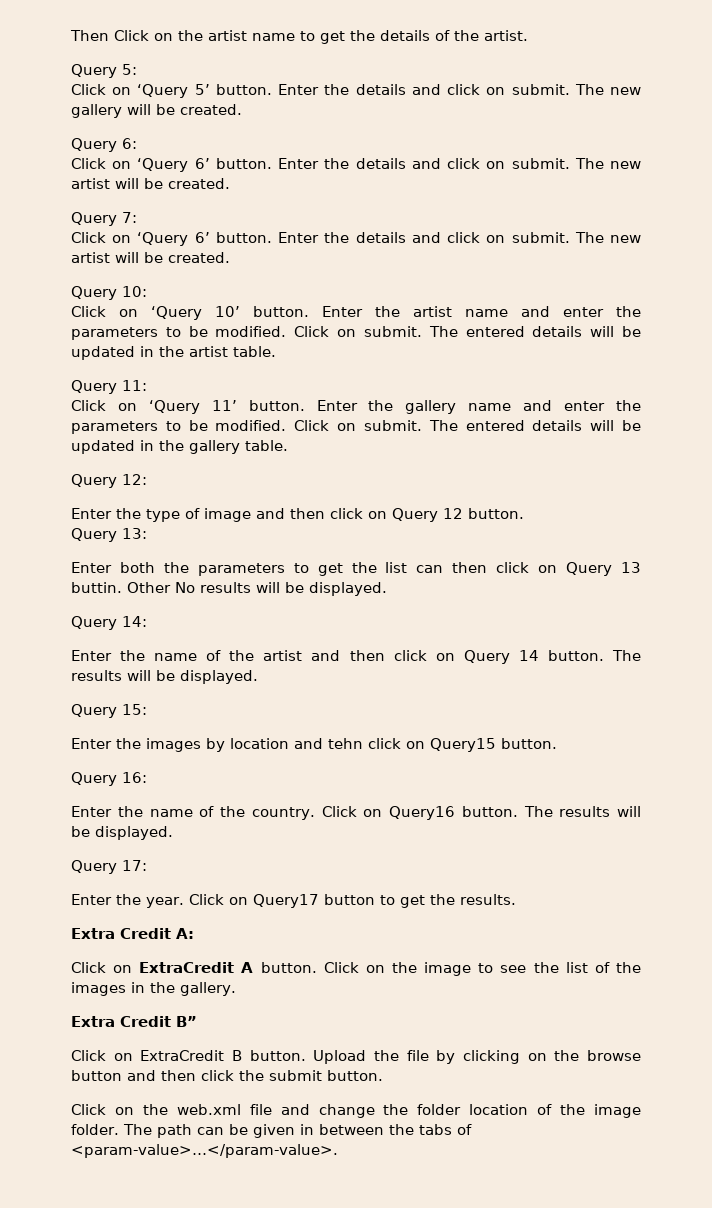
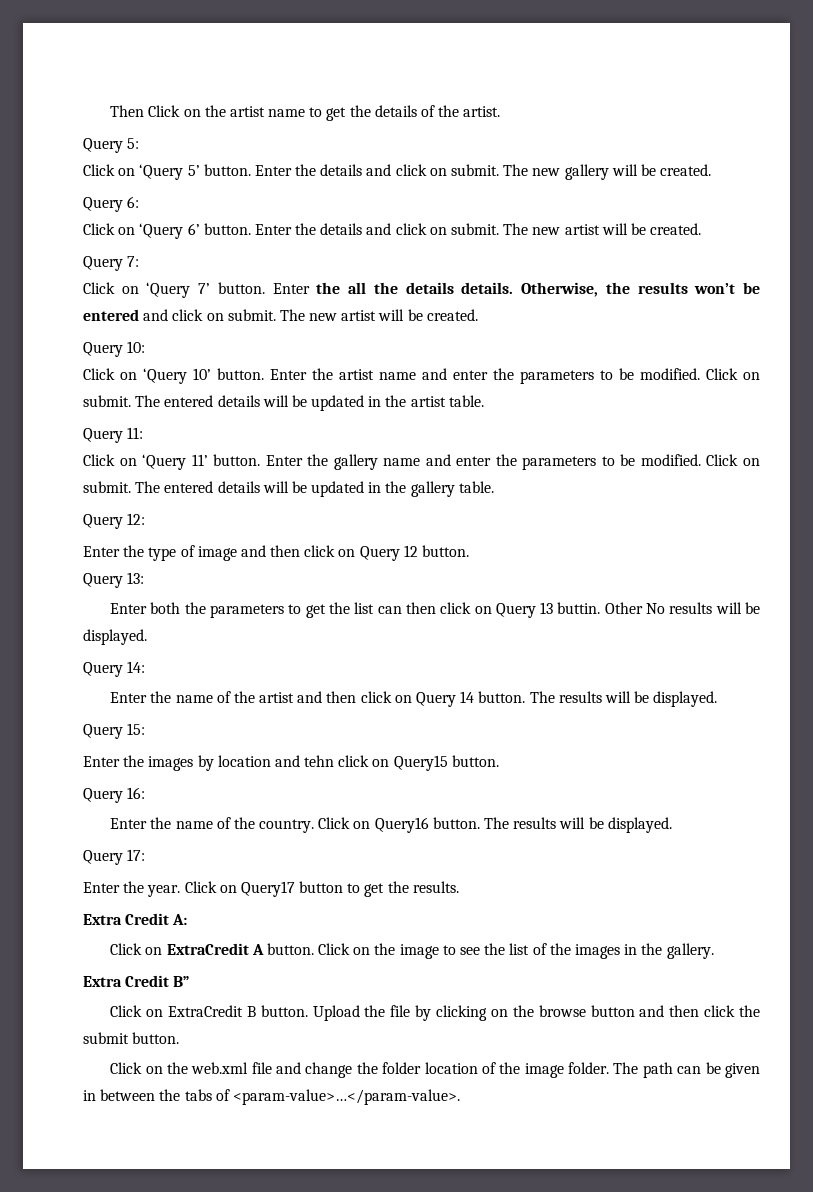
[194,232,406,243] 6’ button. Enter the details -> [198,282,761,297] [83,309,139,321] 7’ button. Enter the all the details details. Otherwise, the results won’t be entered

